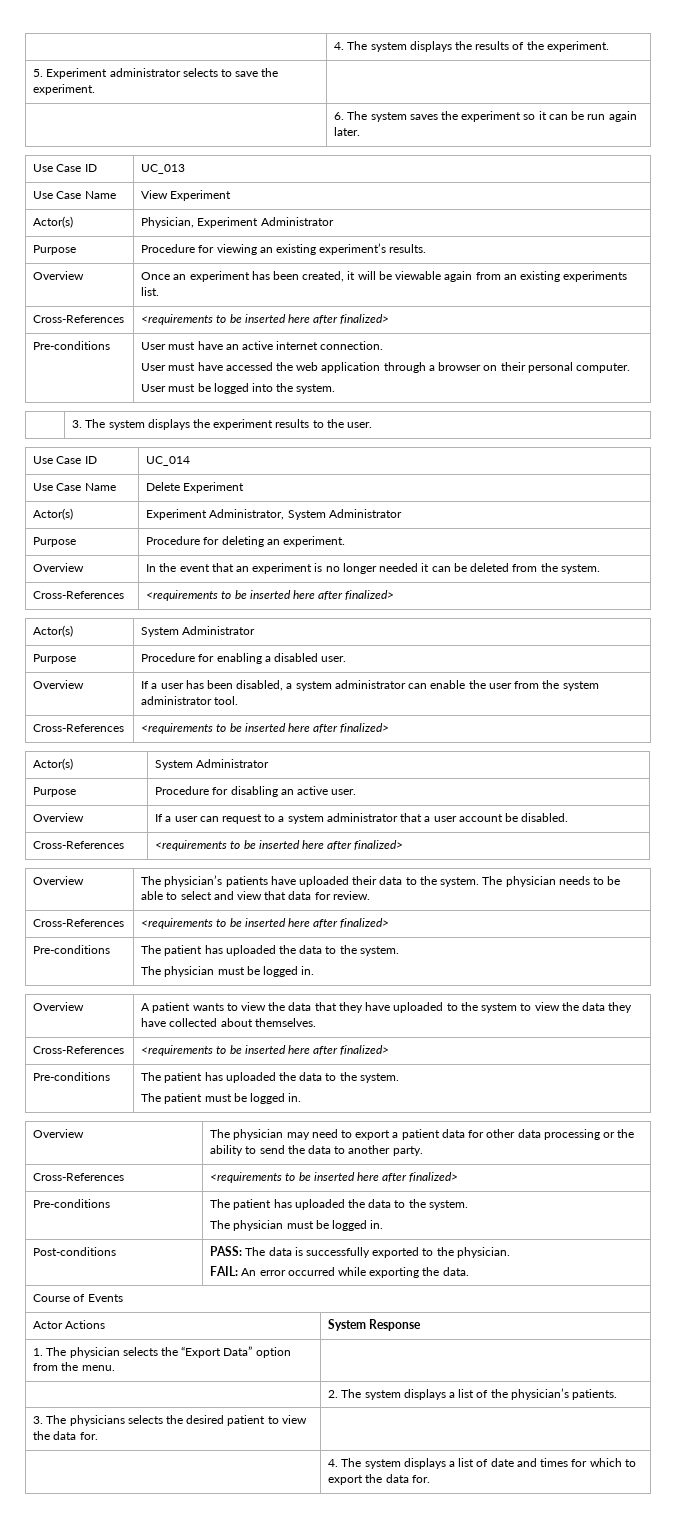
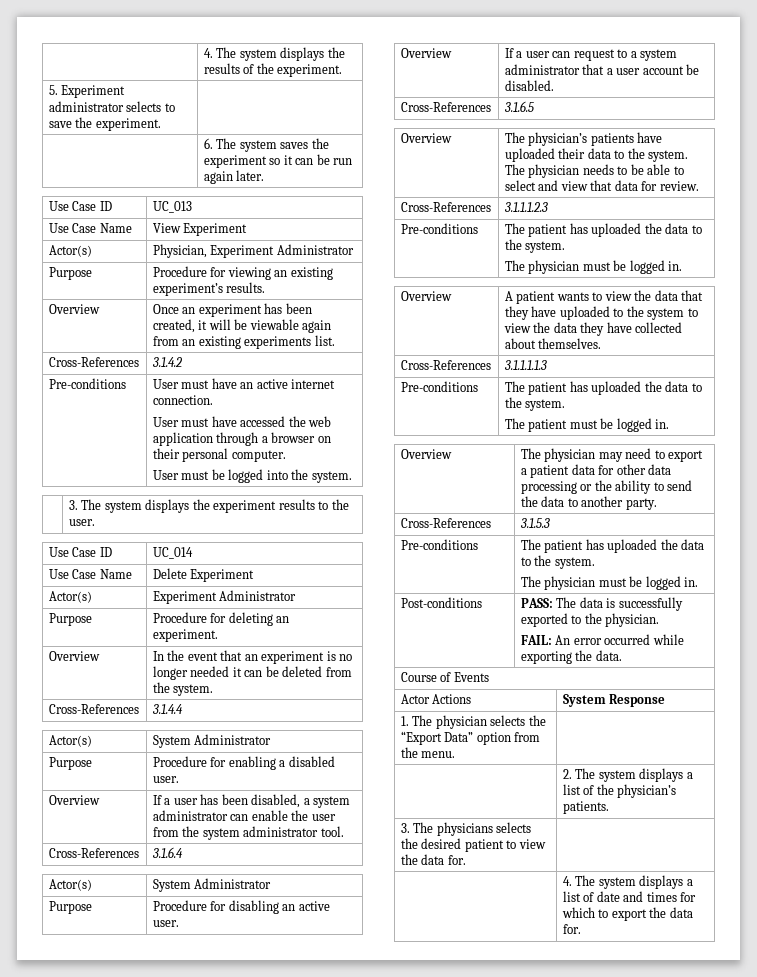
[141,314,390,325] <requirements to be inserted here after finalized> -> [151,357,182,367] 3.1.4.2
[209,509,326,520] Administrator, System -> (217, 597) none
[146,590,395,601] <requirements to be inserted here after finalized> -> [151,704,183,714] 3.1.4.4
[141,723,390,734] <requirements to be inserted here after finalized> -> [151,847,183,858] 3.1.6.4
[155,840,404,851] <requirements to be inserted here after finalized> -> [503,101,534,112] 3.1.6.5
[141,918,390,929] <requirements to be inserted here after finalized> -> [503,202,548,212] 3.1.1.1.2.3
[141,1045,390,1056] <requirements to be inserted here after finalized> -> [503,360,547,370] 3.1.1.1.1.3
[210,1172,459,1183] <requirements to be inserted here after finalized> -> [519,518,550,528] 3.1.5.3

